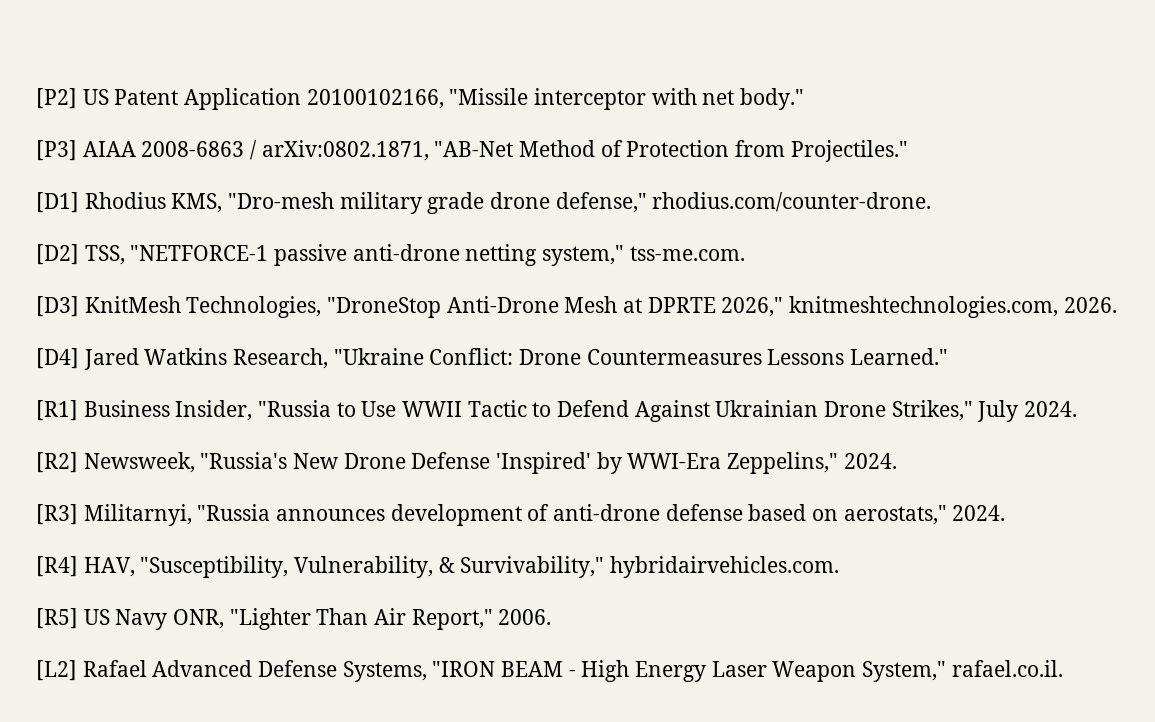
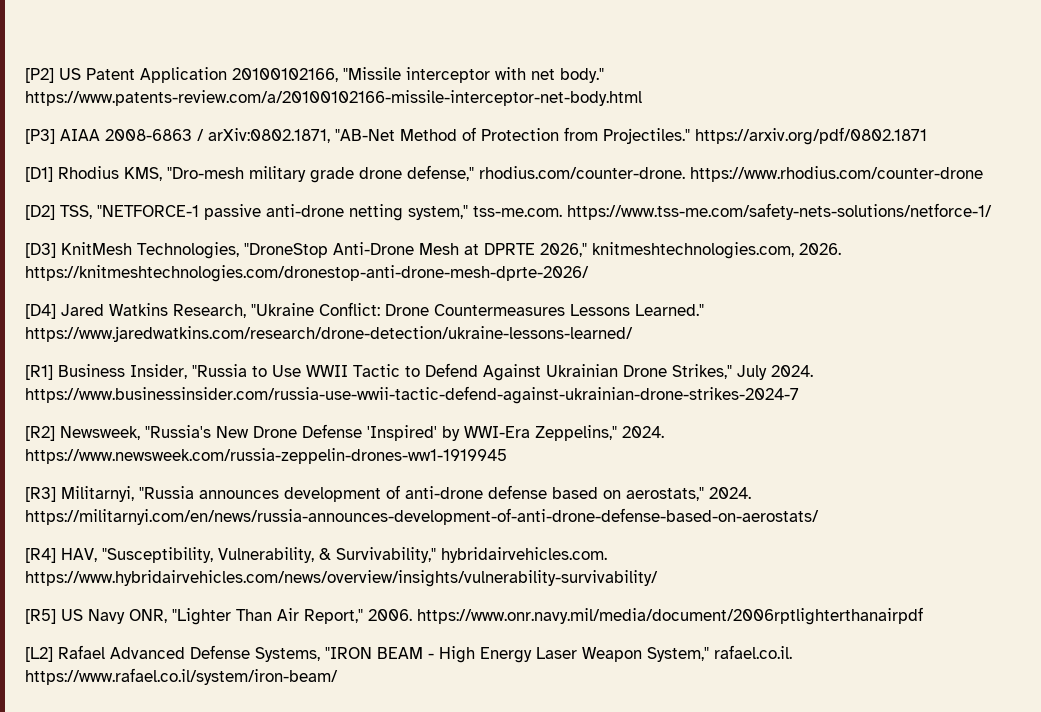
(805, 99) none -> [25,90,642,106] https://www.patents-review.com/a/20100102166-missile-interceptor-net-body.html
(908, 151) none -> [695,127,927,145] https://arxiv.org/pdf/0802.1871
(932, 202) none -> [690,166,983,182] https://www.rhodius.com/counter-drone
(745, 253) none -> [567,203,992,220] https://www.tss-me.com/safety-nets-solutions/netforce-1/
(1117, 305) none -> [25,265,589,282] https://knitmeshtechnologies.com/dronestop-anti-drone-mesh-dprte-2026/
(949, 356) none -> [25,326,633,342] https://www.jaredwatkins.com/research/drone-detection/ukraine-lessons-learned/
(1078, 409) none -> [25,386,799,404] https://www.businessinsider.com/russia-use-wwii-tactic-defend-against-ukrainian-drone-strikes-2024-7
(897, 461) none -> [25,448,507,464] https://www.newsweek.com/russia-zeppelin-drones-ww1-1919945
(1006, 513) none -> [25,508,819,525] https://militarnyi.com/en/news/russia-announces-development-of-anti-drone-defense-based-on-aerostats/
(840, 567) none -> [25,570,658,587] https://www.hybridairvehicles.com/news/overview/insights/vulnerability-survivability/
(552, 617) none -> [417,607,923,625] https://www.onr.navy.mil/media/document/2006rptlighterthanairpdf
(1063, 668) none -> [25,668,338,685] https://www.rafael.co.il/system/iron-beam/

